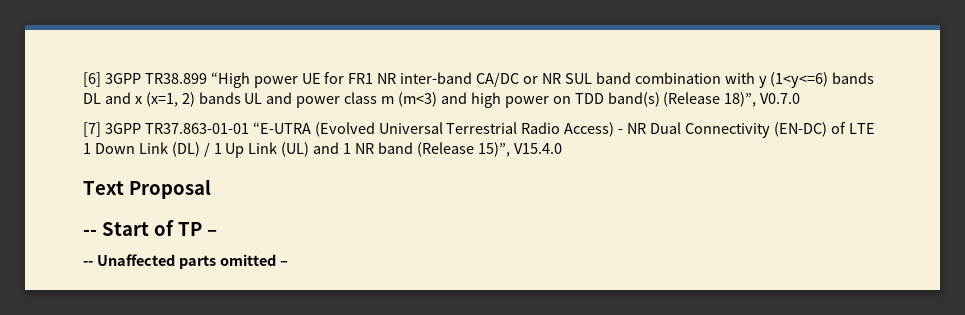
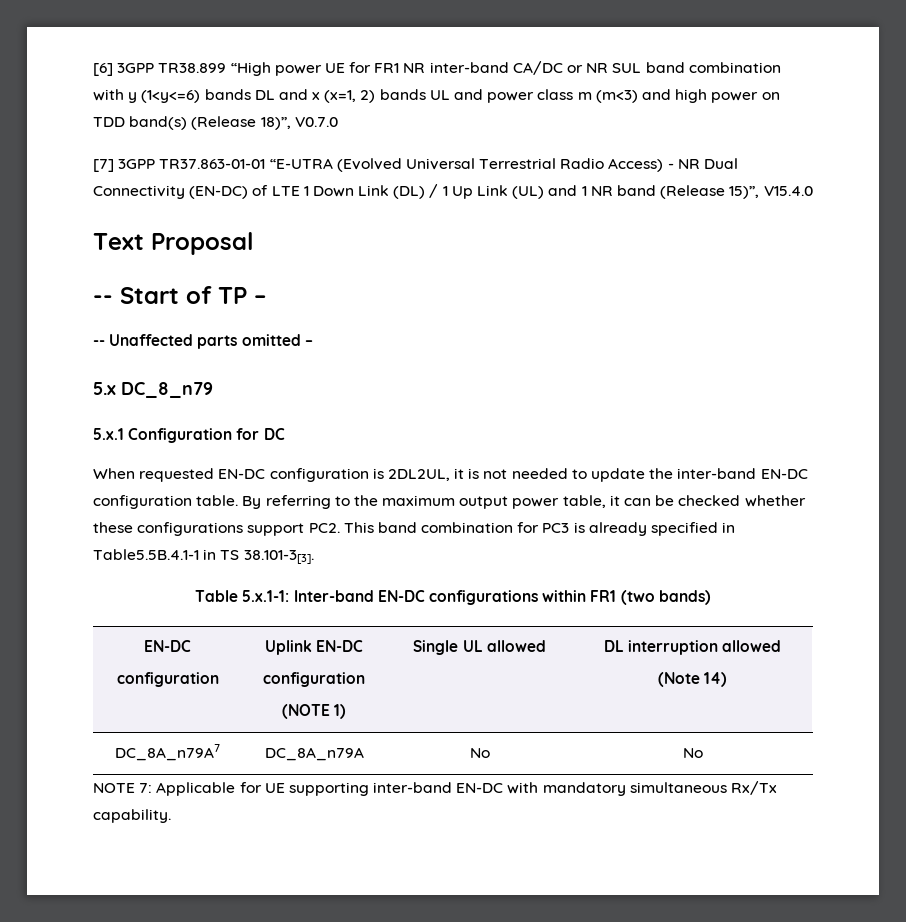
(288, 263) none -> [93,382,213,398] [93,428,285,443] [93,468,808,482] [93,495,806,509] [93,522,736,536] [93,549,314,564] [195,590,711,605] [144,640,191,652] [116,672,219,687] [264,640,364,655] [263,672,365,687] [281,704,347,719] [413,640,546,655] [603,640,782,655] [657,672,728,687] [115,744,220,761] [264,747,364,761] [469,748,490,758] [682,748,703,758] [93,781,778,796] [93,809,171,823] // 5.x DC_8_n79 // 5.x.1 Configuration for DC // When requested EN-DC configuration is 2DL2UL, it is not needed to update the inter-band EN-DC configuration table. By referring to the maximum output power table, it can be checked whether these configurations support PC2. This band combination for PC3 is already specified in Table5.5B.4.1-1 in TS 38.101-3[3]. // Table 5.x.1-1: Inter-band EN-DC configurations within FR1 (two bands) // EN-DC // configuration | Uplink EN-DC // configuration // (NOTE 1) | Single UL allowed | DL interruption allowed // (Note 14) // DC_8A_n79A7 | DC_8A_n79A | No | No // NOTE 7: Applicable for UE supporting inter-band EN-DC with mandatory simultaneous Rx/Tx capability.

